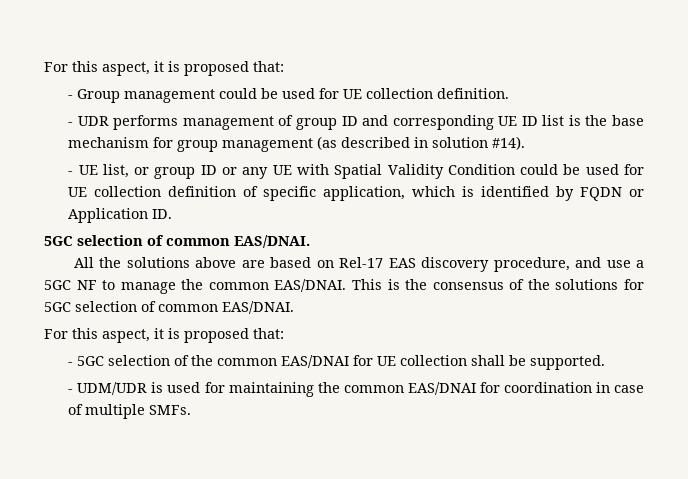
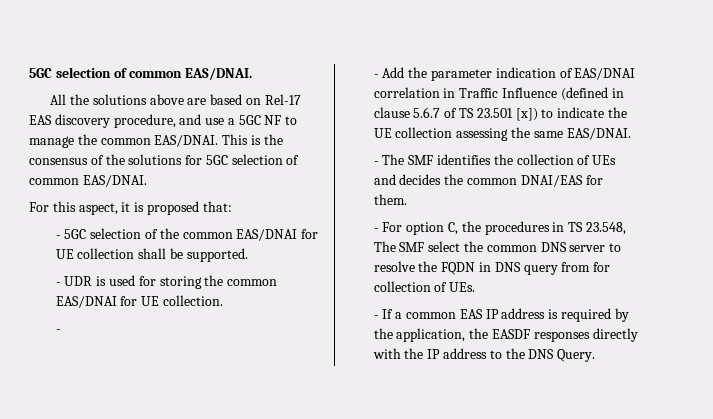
[44,61,284,76] [68,88,510,103] [68,115,644,130] [68,136,526,152] [68,164,645,179] [68,186,644,201] [68,208,173,223] For this aspect, it is proposed that: // - Group management could be used for UE collection definition. // - UDR performs management of group ID and corresponding UE ID list is the base mechanism for group management (as described in solution #14). // - UE list, or group ID or any UE with Spatial Validity Condition could be used for UE collection definition of specific application, which is identified by FQDN or Application ID. // -> (29, 73) none
[77,382,148,395] UDM/UDR -> [64,276,93,286] UDR
[228,382,645,397] [68,404,192,419] maintaining the common EAS/DNAI for coordination in case of multiple SMFs. -> [159,275,278,289] [55,295,223,308] [55,329,61,333] [373,67,636,81] [373,87,624,101] [373,107,627,121] [373,127,631,141] [373,154,617,165] [373,174,603,187] [373,194,407,205] [373,221,626,235] [373,241,622,252] [373,261,611,275] [373,281,476,292] [373,308,629,322] [373,328,638,342] [372,348,596,362] storing the common EAS/DNAI for UE collection. // - // - Add the parameter indication of EAS/DNAI correlation in Traffic Influence (defined in clause 5.6.7 of TS 23.501 [x]) to indicate the UE collection assessing the same EAS/DNAI. // - The SMF identifies the collection of UEs and decides the common DNAI/EAS for them. // - For option C, the procedures in TS 23.548, The SMF select the common DNS server to resolve the FQDN in DNS query from for collection of UEs. // - If a common EAS IP address is required by the application, the EASDF responses directly with the IP address to the DNS Query.

